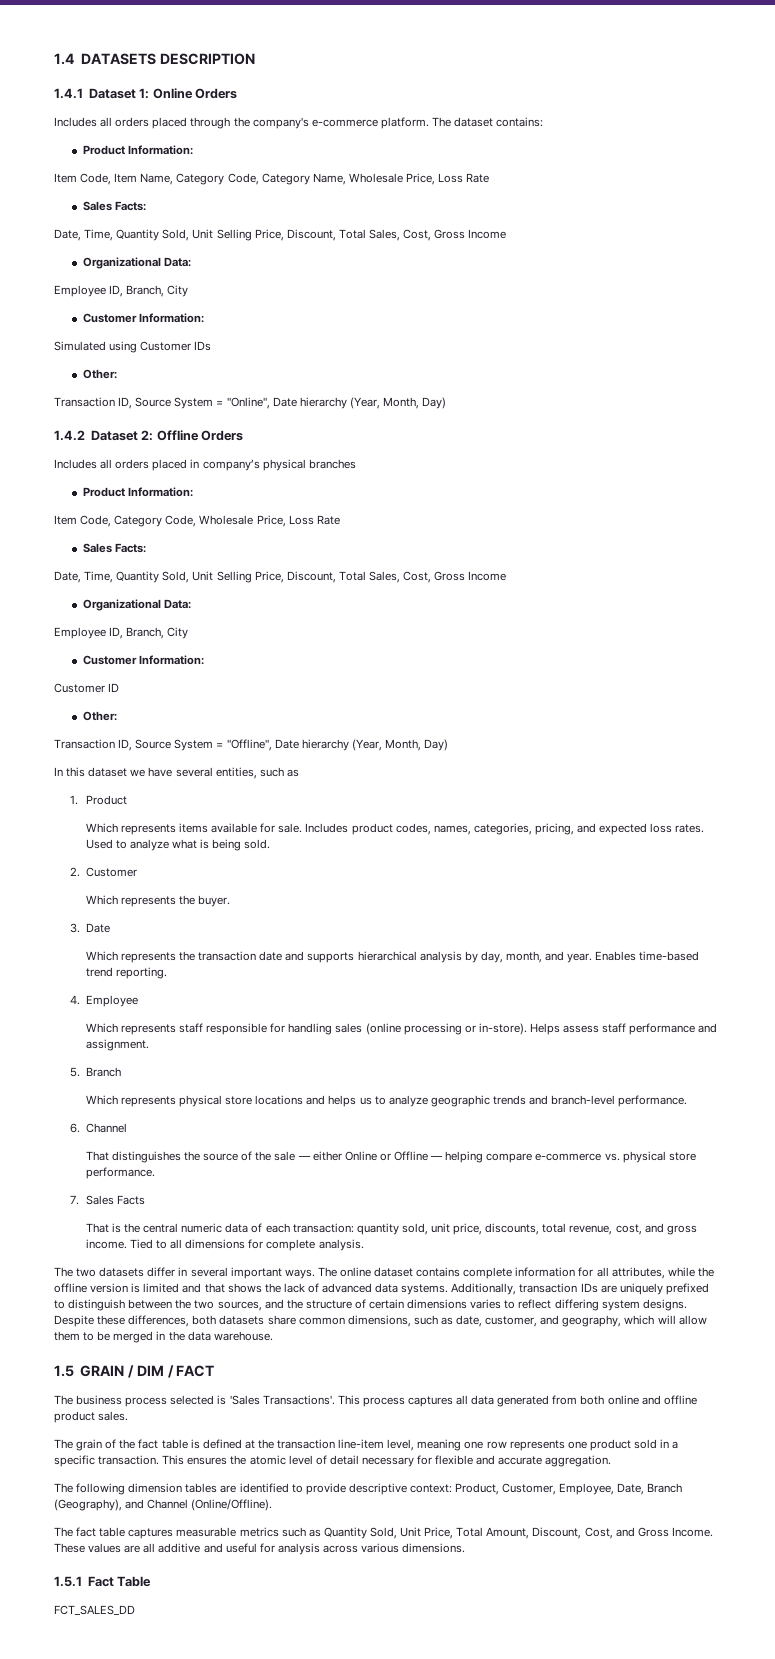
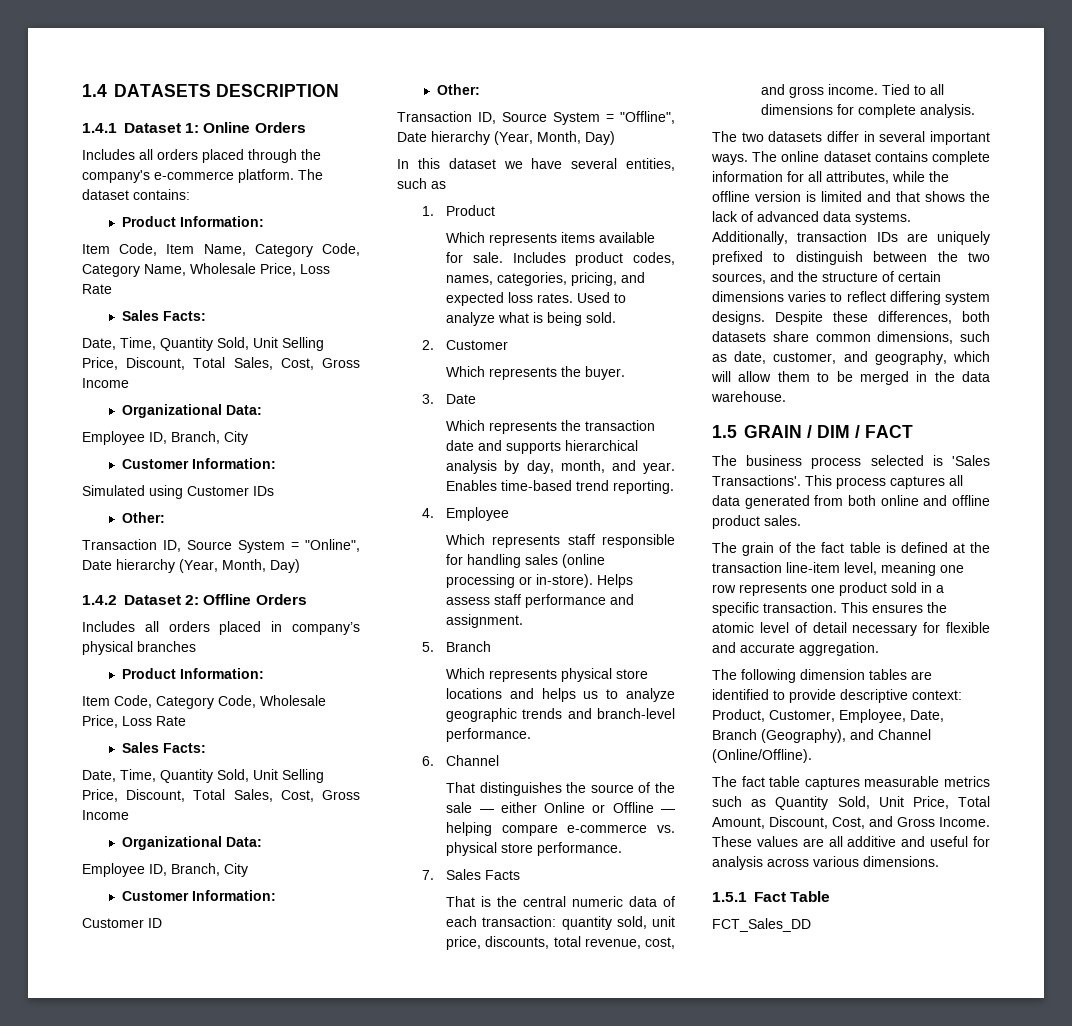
[54,1605,135,1615] FCT_SALES_DD -> [712,918,811,932] FCT_Sales_DD

